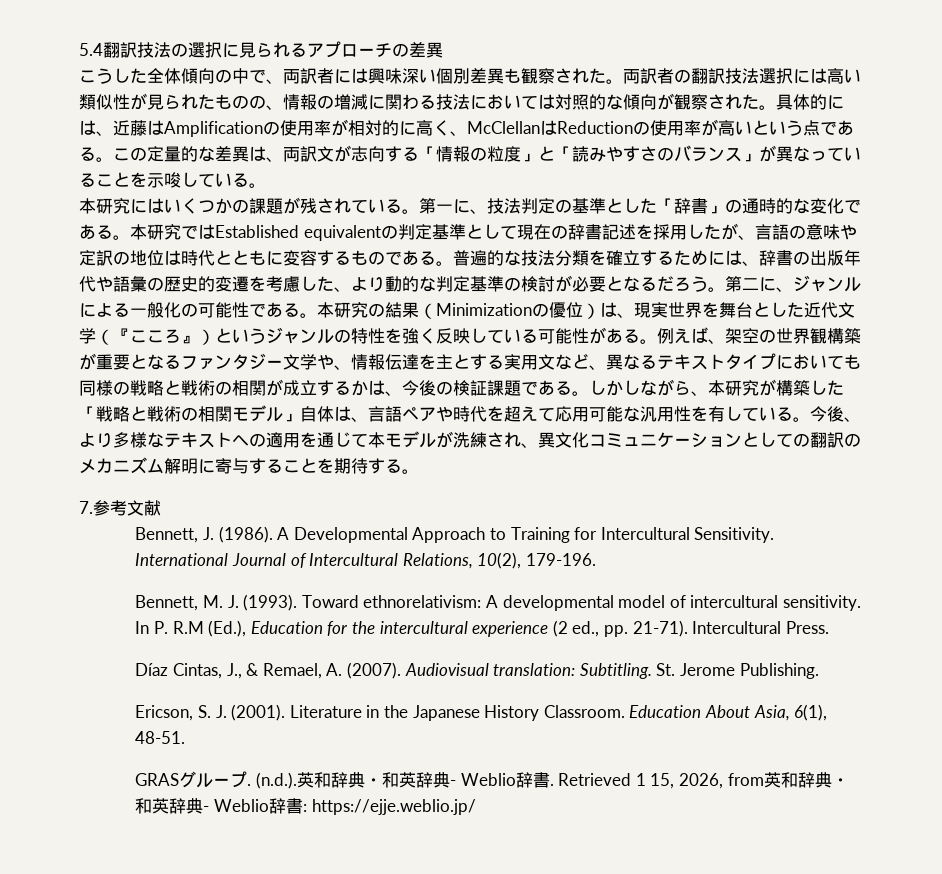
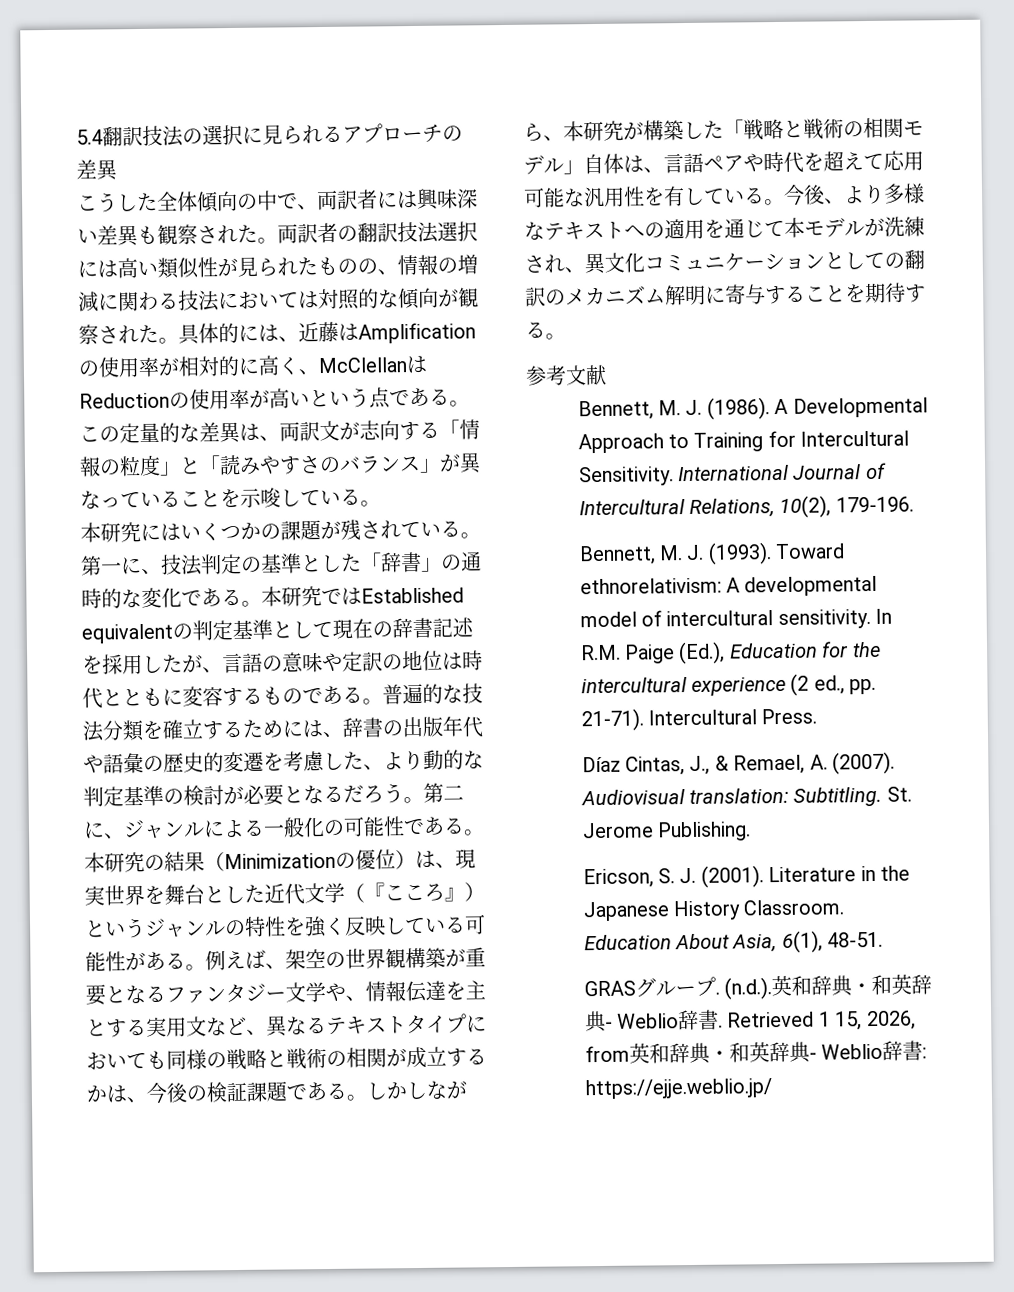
[436,68,470,84] 個別 -> (98, 236) none
[79,501,93,514] 7. -> (566, 336) none
(199, 535) none -> [657,400,681,416] M.
[154,621,204,634] P. R.M -> [579,644,675,664] R.M. Paige

